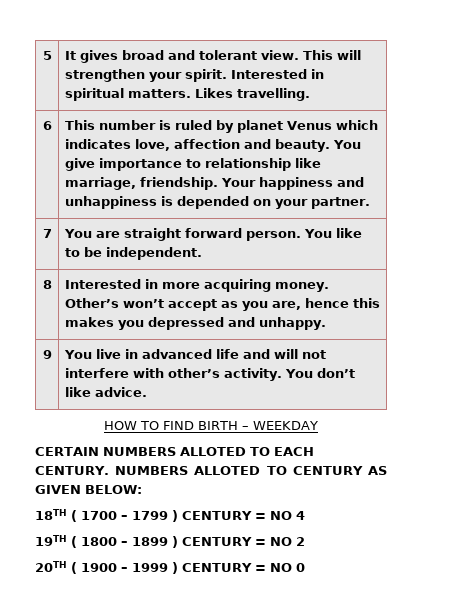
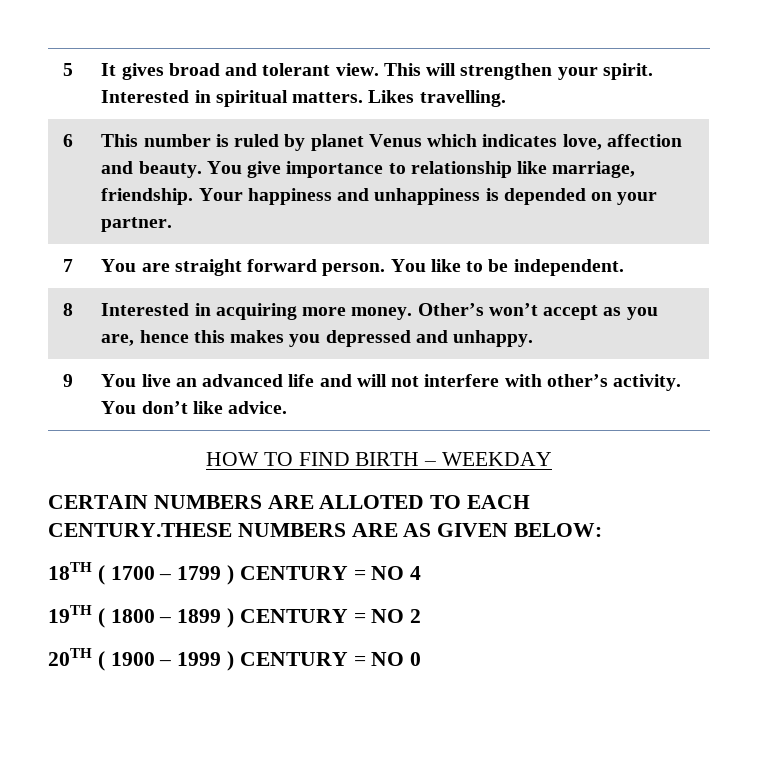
[161,279,271,292] more acquiring -> [215,303,347,320] acquiring more
[124,349,138,359] in -> [175,378,197,387] an
(176, 451) none -> [267,495,314,509] ARE
[35,466,363,475] CENTURY. NUMBERS ALLOTED TO CENTURY -> [48,523,398,537] CENTURY.THESE NUMBERS ARE

